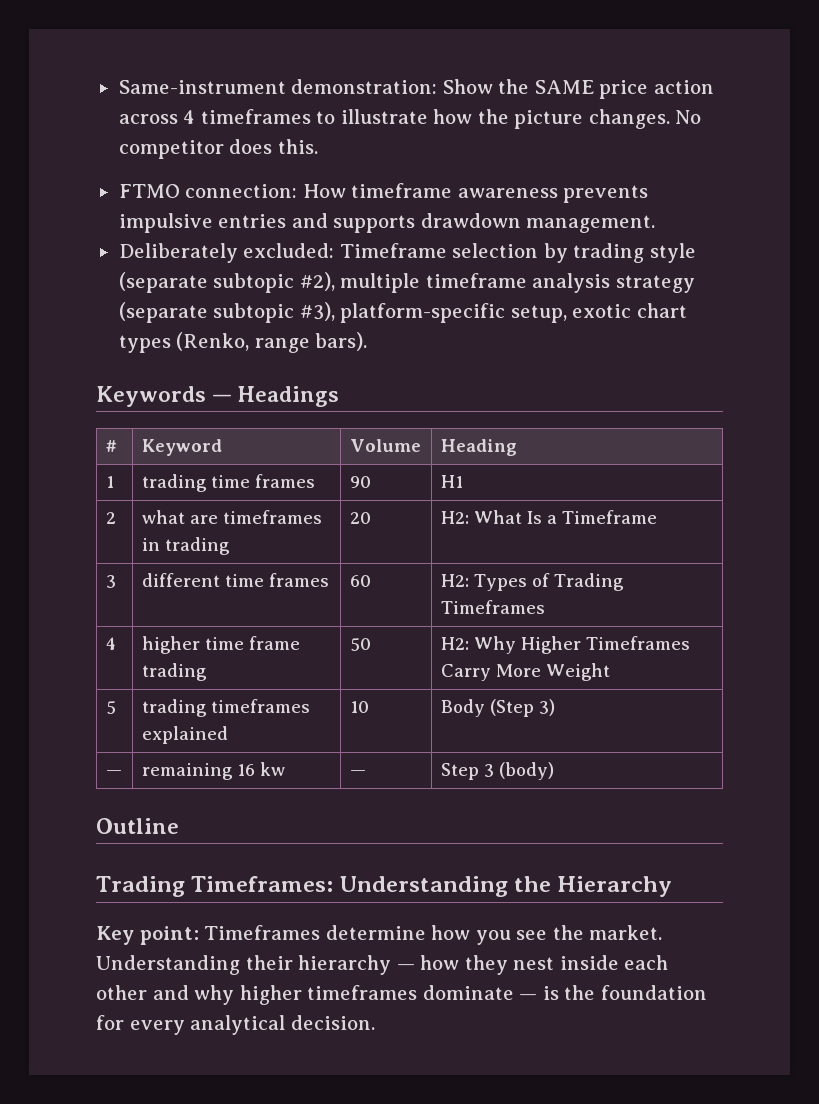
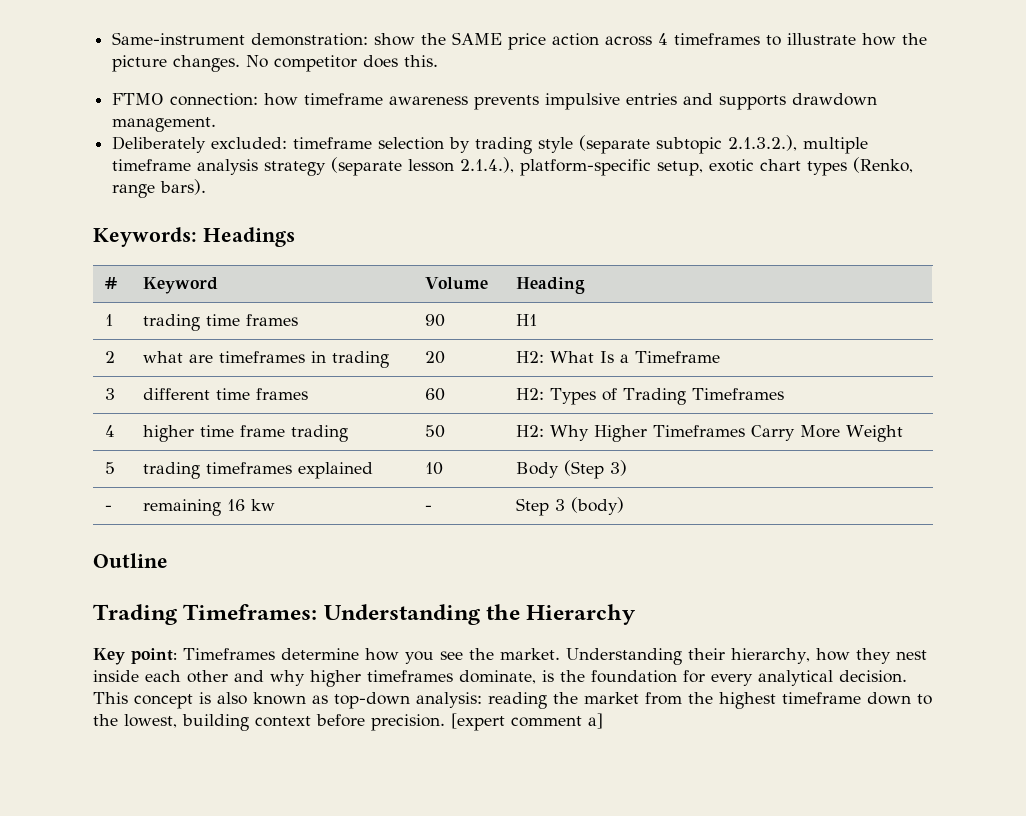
[442,79,493,94] Show -> [374,33,416,46] show
[302,184,346,198] How -> [264,93,299,106] how
[339,243,447,258] Timeframe -> [293,137,373,149] timeframe
[299,272,335,291] #2), -> [728,135,798,151] 2.1.3.2.),
[213,302,335,323] subtopic #3), -> [408,157,515,173] lesson 2.1.4.),
[96,386,233,407] Keywords — -> [93,227,197,247] Keywords:
[105,770,122,776] — -> [105,505,113,511] -
[349,770,366,776] — -> [425,505,433,511] -
[298,955,415,975] hierarchy — -> [731,648,810,664] hierarchy,
[422,985,538,1000] dominate — -> [459,670,536,684] dominate,
(375, 1022) none -> [93,692,932,709] [93,713,603,731] This concept is also known as top-down analysis: reading the market from the highest timeframe down to the lowest, building context before precision. [expert comment a]

